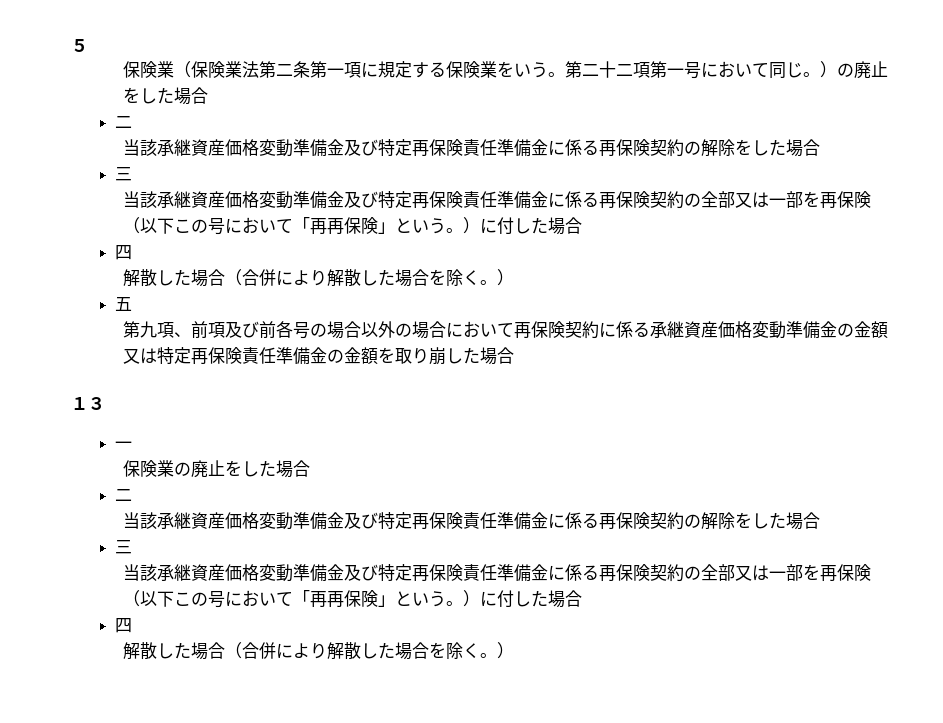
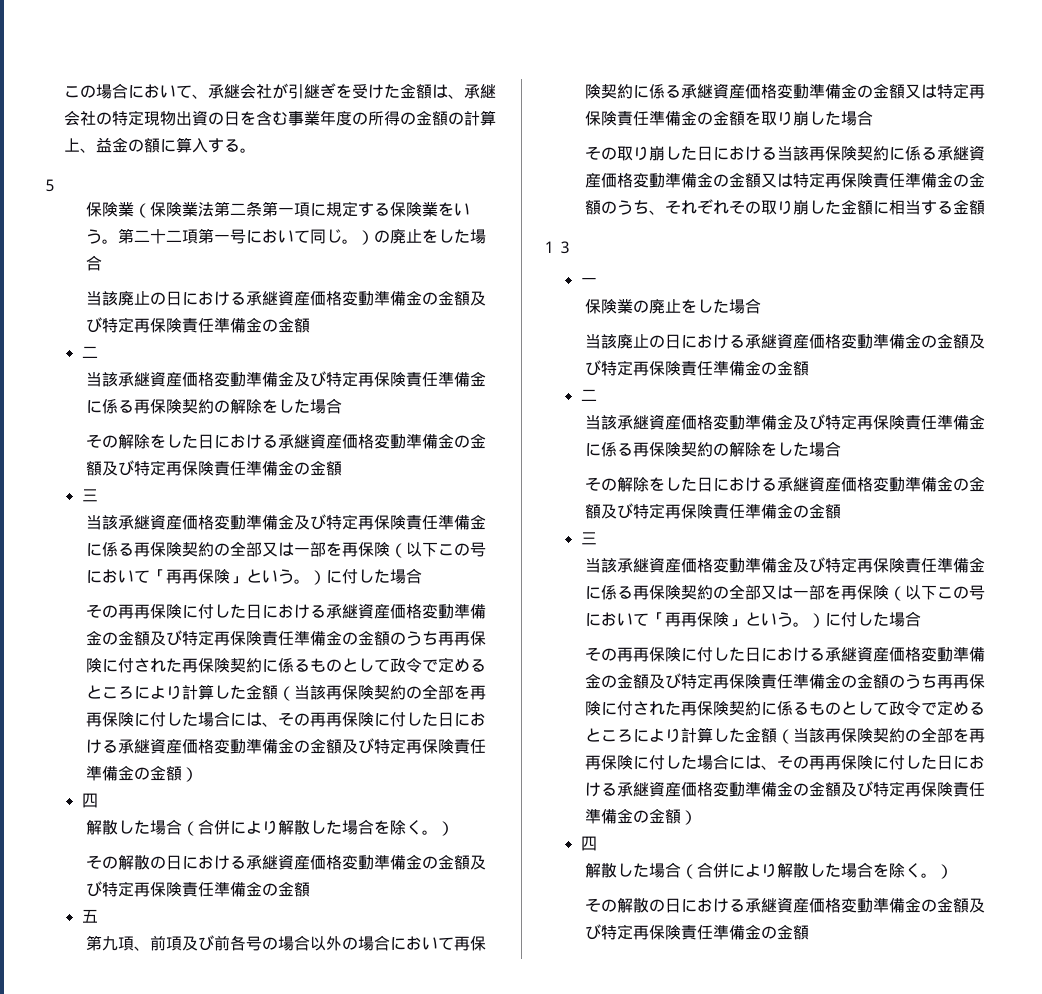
(71, 45) none -> [64,83,497,99] [64,110,497,126] [64,137,257,153] この場合において、承継会社が引継ぎを受けた金額は、承継会社の特定現物出資の日を含む事業年度の所得の金額の計算上、益金の額に算入する。 //
(208, 95) none -> [86,290,487,306] [86,317,311,333] // 当該廃止の日における承継資産価格変動準備金の金額及び特定再保険責任準備金の金額
(820, 147) none -> [86,433,487,449] [86,460,343,476] // その解除をした日における承継資産価格変動準備金の金額及び特定再保険責任準備金の金額
(582, 225) none -> [86,603,487,619] [86,630,487,646] [86,657,487,673] [86,684,487,701] [86,711,487,727] [86,738,487,754] [86,765,199,782] // その再再保険に付した日における承継資産価格変動準備金の金額及び特定再保険責任準備金の金額のうち再再保険に付された再保険契約に係るものとして政令で定めるところにより計算した金額（当該再保険契約の全部を再再保険に付した場合には、その再再保険に付した日における承継資産価格変動準備金の金額及び特定再保険責任準備金の金額）
(514, 277) none -> [86,854,487,870] [86,881,311,897] // その解散の日における承継資産価格変動準備金の金額及び特定再保険責任準備金の金額
(514, 355) none -> [585,145,986,161] [585,172,986,188] [585,199,986,215] // その取り崩した日における当該再保険契約に係る承継資産価格変動準備金の金額又は特定再保険責任準備金の金額のうち、それぞれその取り崩した金額に相当する金額
(310, 468) none -> [585,333,986,349] [585,360,810,376] // 当該廃止の日における承継資産価格変動準備金の金額及び特定再保険責任準備金の金額
(820, 520) none -> [585,476,986,492] [585,503,842,519] // その解除をした日における承継資産価格変動準備金の金額及び特定再保険責任準備金の金額
(582, 598) none -> [585,646,986,662] [585,673,986,689] [585,700,986,716] [585,727,986,744] [585,754,986,770] [585,781,986,797] [585,808,698,825] // その再再保険に付した日における承継資産価格変動準備金の金額及び特定再保険責任準備金の金額のうち再再保険に付された再保険契約に係るものとして政令で定めるところにより計算した金額（当該再保険契約の全部を再再保険に付した場合には、その再再保険に付した日における承継資産価格変動準備金の金額及び特定再保険責任準備金の金額）
(514, 650) none -> [585,897,986,913] [585,924,810,940] // その解散の日における承継資産価格変動準備金の金額及び特定再保険責任準備金の金額

